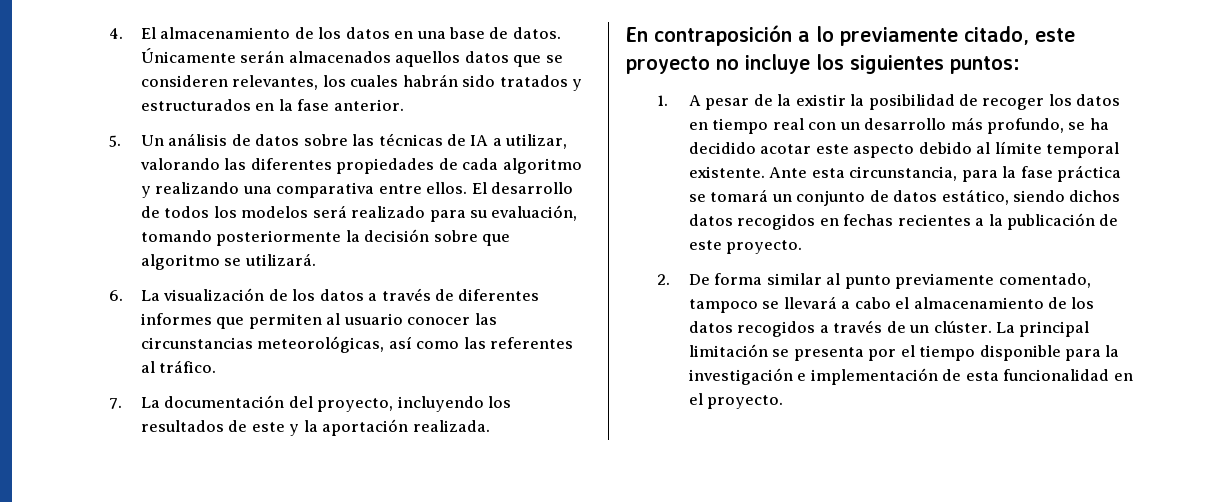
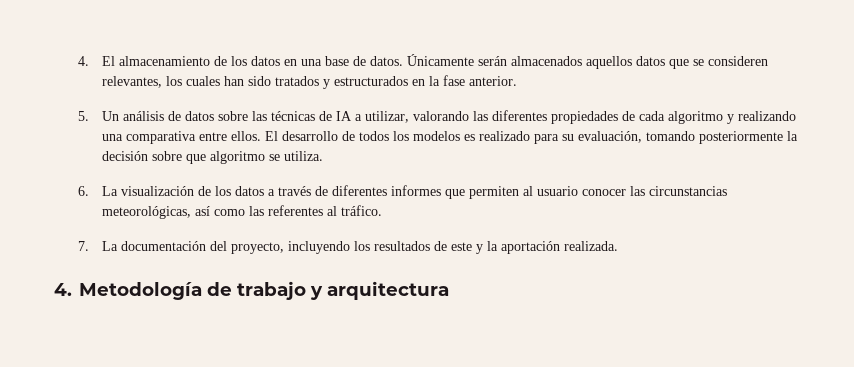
[402,74,458,87] habrán -> [224,76,245,86] han
[312,205,347,218] será -> [464,134,476,141] es
[244,253,316,266] utilizará. -> [284,151,324,161] utiliza.
[626,25,1075,46] [626,54,1020,74] [657,94,1121,110] [688,117,1109,134] [688,141,1119,158] [688,165,1121,182] [688,189,1121,206] [688,213,1119,230] [688,240,803,254] [657,273,1091,289] [688,296,1095,313] [688,320,1090,337] [688,344,1120,361] [688,368,1133,385] [688,393,784,409] En contraposición a lo previamente citado, este proyecto no incluye los siguientes puntos: // 1. A pesar de la existir la posibilidad de recoger los datos en tiempo real con un desarrollo más profundo, se ha decidido acotar este aspecto debido al límite temporal existente. Ante esta circunstancia, para la fase práctica se tomará un conjunto de datos estático, siendo dichos datos recogidos en fechas recientes a la publicación de este proyecto. // 2. De forma similar al punto previamente comentado, tampoco se llevará a cabo el almacenamiento de los datos recogidos a través de un clúster. La principal limitación se presenta por el tiempo disponible para la investigación e implementación de esta funcionalidad en el proyecto. -> [54,281,449,300] 4. Metodología de trabajo y arquitectura

